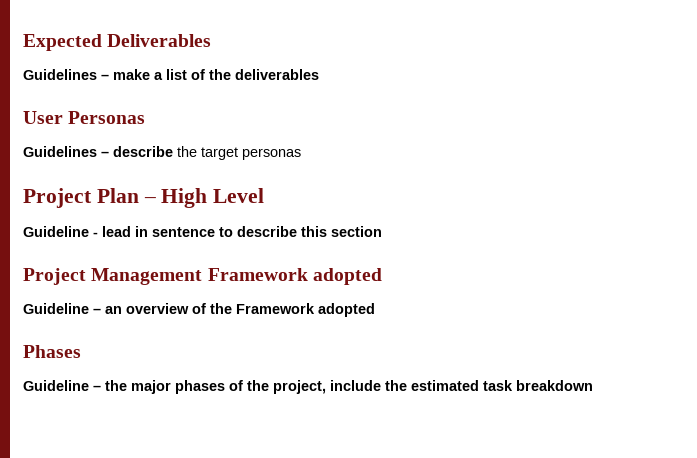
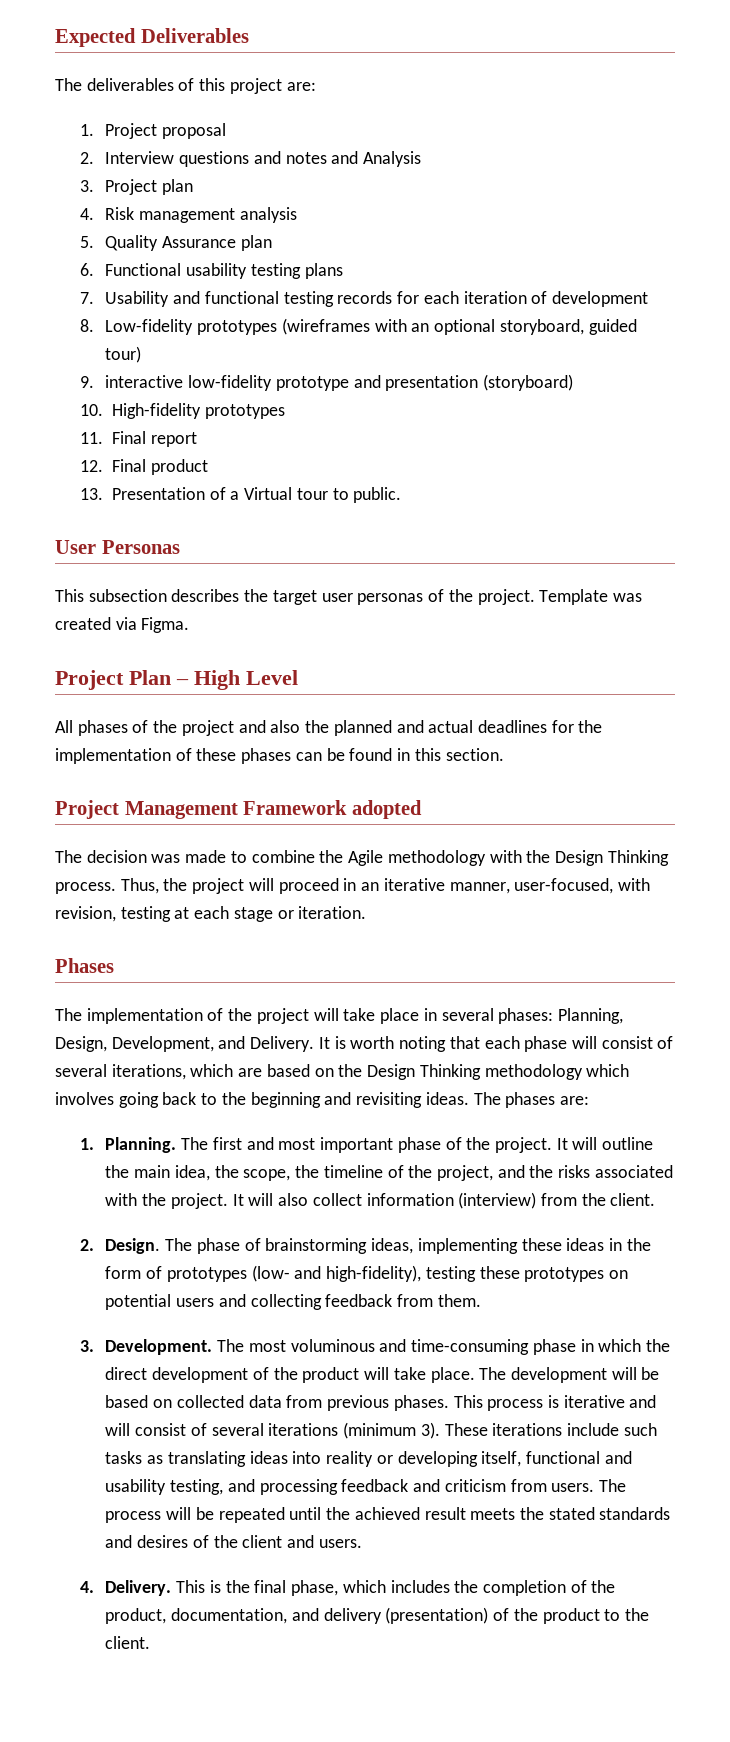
[23,69,319,80] Guidelines – make a list of the deliverables -> [55,78,316,94] [80,123,227,139] [80,151,422,167] [80,179,194,195] [80,207,297,223] [80,235,272,251] [80,263,343,279] [80,291,648,307] [80,318,637,335] [105,346,142,363] [80,374,574,391] [80,403,285,419] [80,431,197,447] [80,459,208,475] [80,487,402,503] The deliverables of this project are: // 1. Project proposal // 2. Interview questions and notes and Analysis // 3. Project plan // 4. Risk management analysis // 5. Quality Assurance plan // 6. Functional usability testing plans // 7. Usability and functional testing records for each iteration of development // 8. Low-fidelity prototypes (wireframes with an optional storyboard, guided tour) // 9. interactive low-fidelity prototype and presentation (storyboard) // 10. High-fidelity prototypes // 11. Final report // 12. Final product // 13. Presentation of a Virtual tour to public.
[23,146,173,157] Guidelines – describe -> [55,589,240,602] This subsection describes
(238, 153) none -> [321,593,353,602] user
(301, 154) none -> [428,589,642,605] [55,617,190,633] of the project. Template was created via Figma.
[23,226,382,237] [23,268,382,285] [23,303,375,317] [23,345,81,358] [23,380,593,394] Guideline - lead in sentence to describe this section // Project Management Framework adopted // Guideline – an overview of the Framework adopted // Phases // Guideline – the major phases of the project, include the estimated task breakdown -> [55,720,603,736] [55,748,504,764] [55,800,422,819] [55,850,669,866] [55,878,650,894] [55,906,367,922] [55,958,114,973] [55,1008,623,1024] [55,1036,674,1052] [55,1064,630,1080] [55,1092,589,1108] [80,1137,654,1153] [105,1165,673,1181] [105,1192,656,1209] [80,1238,651,1254] [105,1265,628,1282] [105,1294,481,1310] [80,1339,670,1355] [105,1367,660,1383] [105,1395,657,1411] [105,1422,657,1439] [105,1451,632,1467] [105,1479,626,1495] [105,1507,671,1523] [105,1535,362,1548] [80,1580,616,1596] [105,1607,649,1624] [105,1636,151,1649] All phases of the project and also the planned and actual deadlines for the implementation of these phases can be found in this section. // Project Management Framework adopted // The decision was made to combine the Agile methodology with the Design Thinking process. Thus, the project will proceed in an iterative manner, user-focused, with revision, testing at each stage or iteration. // Phases // The implementation of the project will take place in several phases: Planning, Design, Development, and Delivery. It is worth noting that each phase will consist of several iterations, which are based on the Design Thinking methodology which involves going back to the beginning and revisiting ideas. The phases are: // 1. Planning. The first and most important phase of the project. It will outline the main idea, the scope, the timeline of the project, and the risks associated with the project. It will also collect information (interview) from the client. // 2. Design. The phase of brainstorming ideas, implementing these ideas in the form of prototypes (low- and high-fidelity), testing these prototypes on potential users and collecting feedback from them. // 3. Development. The most voluminous and time-consuming phase in which the direct development of the product will take place. The development will be based on collected data from previous phases. This process is iterative and will consist of several iterations (minimum 3). These iterations include such tasks as translating ideas into reality or developing itself, functional and usability testing, and processing feedback and criticism from users. The process will be repeated until the achieved result meets the stated standards and desires of the client and users. // 4. Delivery. This is the final phase, which includes the completion of the product, documentation, and delivery (presentation) of the product to the client.

